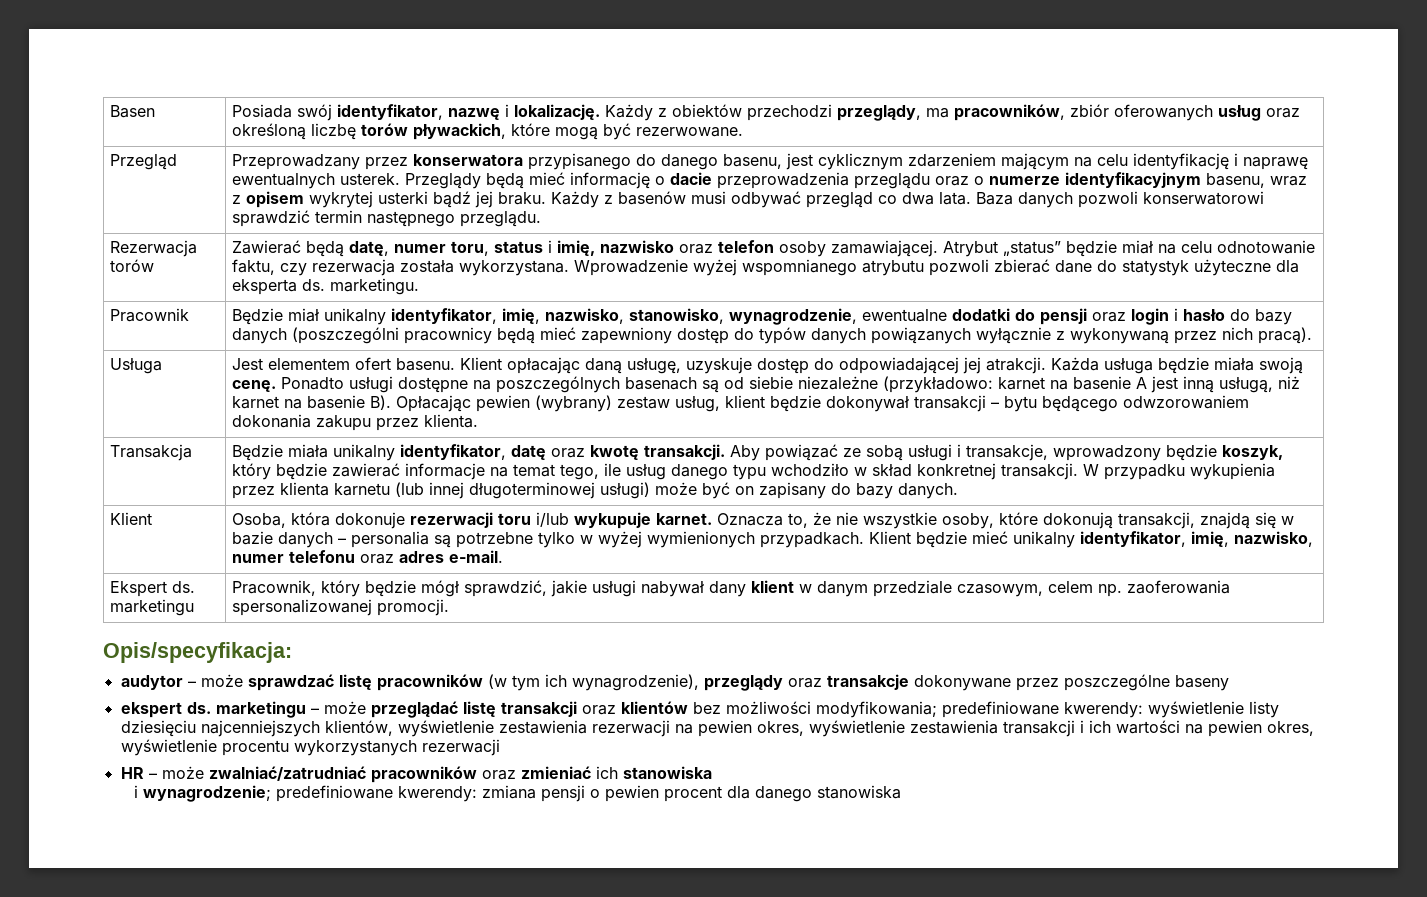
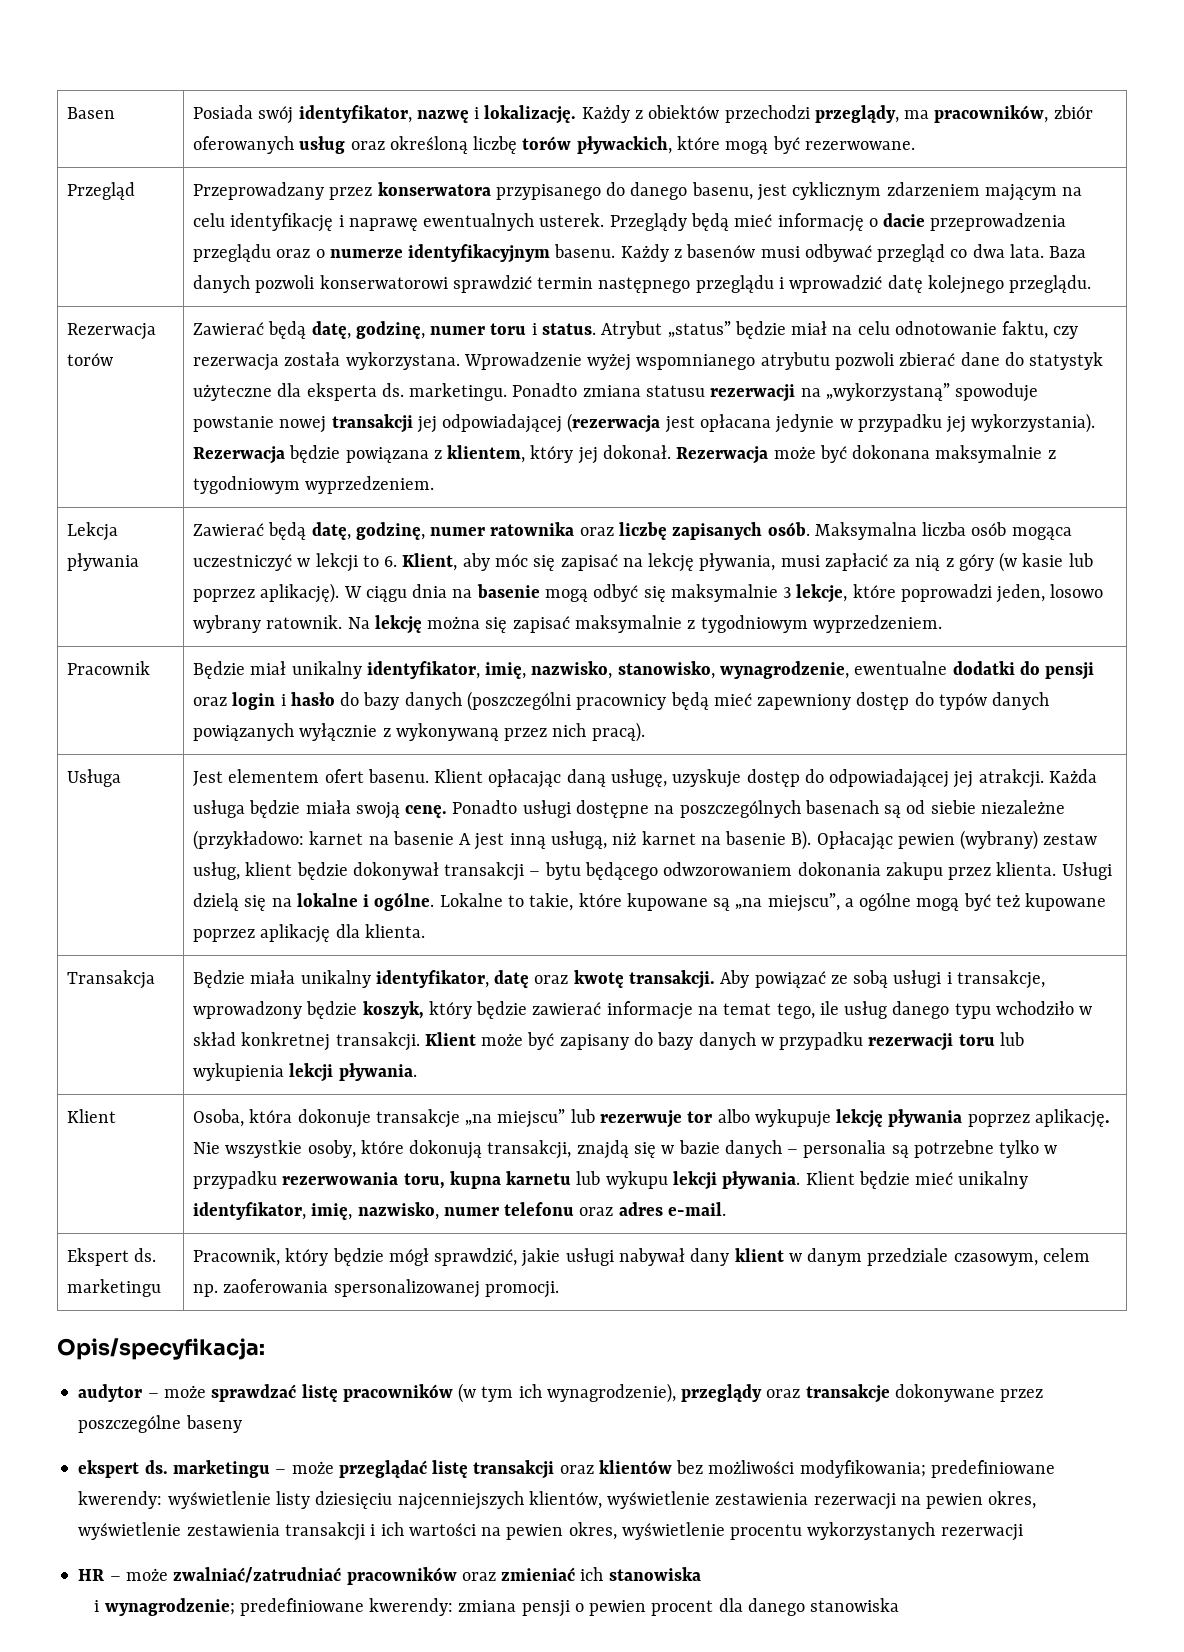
[1205,173,1307,188] [231,191,546,208] basenu, wraz z opisem wykrytej usterki bądź jej braku. -> [554,244,616,258] basenu.
(455, 219) none -> [695,275,1004,294] przeglądu i wprowadzić datę kolejnego
[393,240,938,257] numer toru, status i imię, nazwisko oraz telefon osoby zamawiającej. -> [355,321,596,339] godzinę, numer toru i status.
(419, 286) none -> [512,383,1039,402] [193,413,1096,433] [193,445,1056,464] [193,476,435,494] [67,522,119,541] [67,553,140,571] [193,522,1072,540] [193,552,1093,572] [193,583,1104,603] [193,615,942,634] Ponadto zmiana statusu rezerwacji na „wykorzystaną” spowoduje powstanie nowej transakcji jej odpowiadającej (rezerwacja jest opłacana jedynie w przypadku jej wykorzystania). Rezerwacja będzie powiązana z klientem, który jej dokonał. Rezerwacja może być dokonana maksymalnie z tygodniowym wyprzedzeniem. // Lekcja pływania | Zawierać będą datę, godzinę, numer ratownika oraz liczbę zapisanych osób. Maksymalna liczba osób mogąca uczestniczyć w lekcji to 6. Klient, aby móc się zapisać na lekcję pływania, musi zapłacić za nią z góry (w kasie lub poprzez aplikację). W ciągu dnia na basenie mogą odbyć się maksymalnie 3 lekcje, które poprowadzi jeden, losowo wybrany ratownik. Na lekcję można się zapisać maksymalnie z tygodniowym wyprzedzeniem.
(478, 421) none -> [1061,862,1112,880] [193,893,1107,912] [193,924,425,943] Usługi dzielą się na lokalne i ogólne. Lokalne to takie, które kupowane są „na miejscu”, a ogólne mogą być też kupowane poprzez aplikację dla klienta.
[1082,463,1275,480] [231,482,754,499] W przypadku wykupienia przez klienta karnetu (lub innej długoterminowej usługi) może być on -> [424,1032,555,1050] Klient może być
[897,483,958,499] [109,512,152,525] [231,512,858,529] danych. // Klient | Osoba, która dokonuje rezerwacji toru i/lub wykupuje karnet. Oznacza to, że nie -> [698,1032,1024,1051] [193,1063,417,1082] [67,1109,117,1123] [193,1109,1110,1128] [193,1142,221,1154] danych w przypadku rezerwacji toru lub wykupienia lekcji pływania. // Klient | Osoba, która dokonuje transakcje „na miejscu” lub rezerwuje tor albo wykupuje lekcję pływania poprzez aplikację. Nie
[597,531,864,548] wyżej wymienionych przypadkach. -> [193,1171,801,1190] przypadku rezerwowania toru, kupna karnetu lub wykupu lekcji pływania.

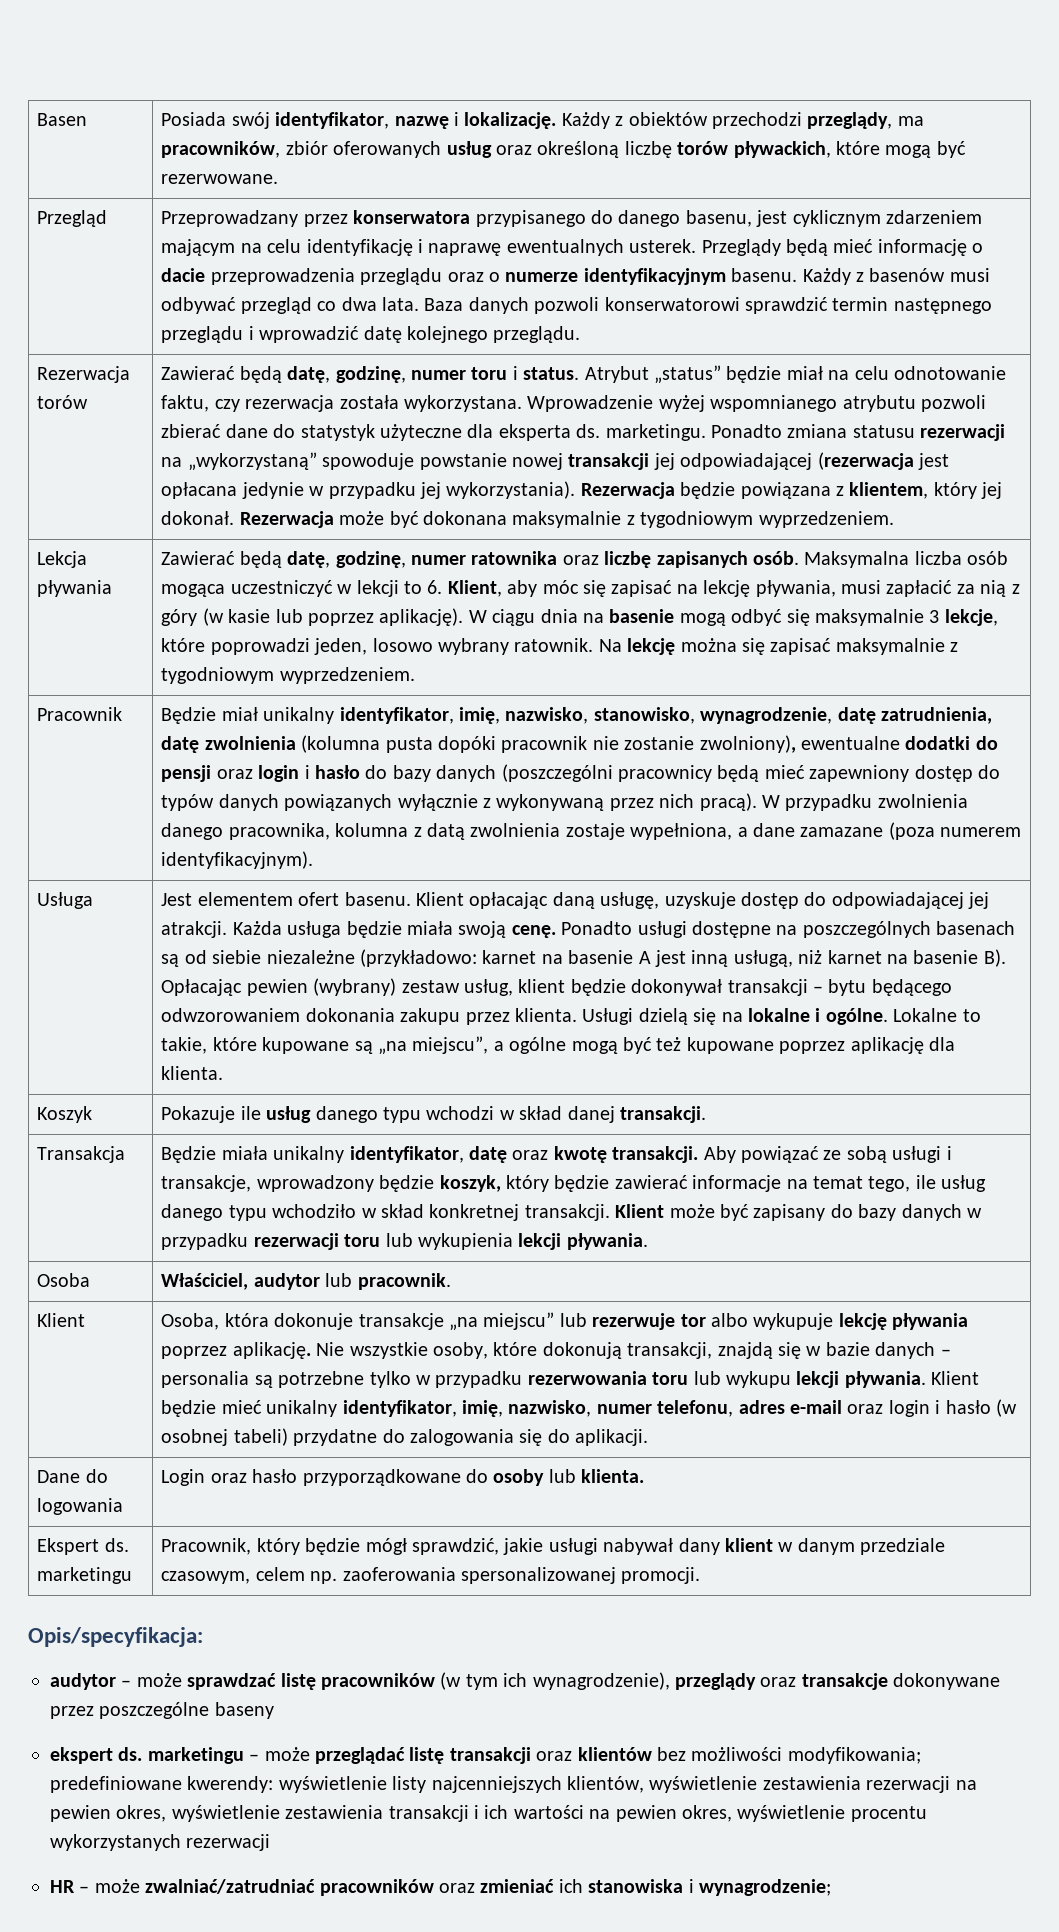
(849, 670) none -> [837,707,993,724] [161,735,796,753] datę zatrudnienia, datę zwolnienia (kolumna pusta dopóki pracownik nie zostanie zwolniony),
(645, 732) none -> [762,794,968,811] [161,822,1022,840] [161,851,314,869] W przypadku zwolnienia danego pracownika, kolumna z datą zwolnienia zostaje wypełniona, a dane zamazane (poza numerem identyfikacyjnym).
(425, 931) none -> [37,1106,93,1123] [161,1106,707,1123] // Koszyk | Pokazuje ile usług danego typu wchodzi w skład danej transakcji.
(417, 1072) none -> [37,1273,91,1287] [161,1273,451,1290] // Osoba | Właściciel, audytor lub pracownik.
[403,1171,572,1189] toru, kupna karnetu -> [652,1372,689,1385] toru
[504,1202,726,1216] telefonu oraz adres e-mail. -> [657,1399,1018,1417] [161,1428,649,1446] [37,1469,108,1483] [37,1498,124,1515] [161,1469,645,1486] telefonu, adres e-mail oraz login i hasło (w osobnej tabeli) przydatne do zalogowania się do aplikacji. // Dane do logowania | Login oraz hasło przyporządkowane do osoby lub klienta.
[315,1491,393,1509] dziesięciu -> (427, 1784) none
(701, 1574) // -> (684, 1886) none
[239,1598,900,1617] predefiniowane kwerendy: zmiana pensji o pewien procent dla danego stanowiska -> (831, 1887) none

